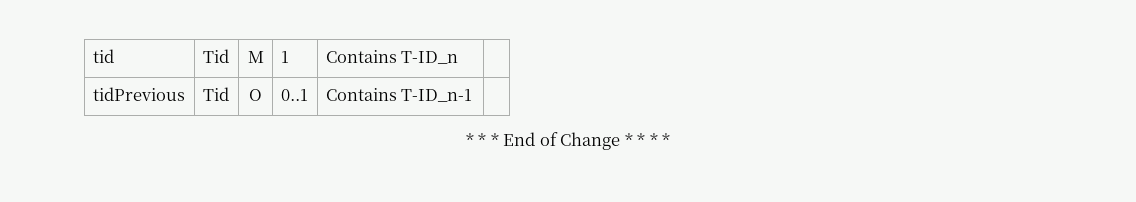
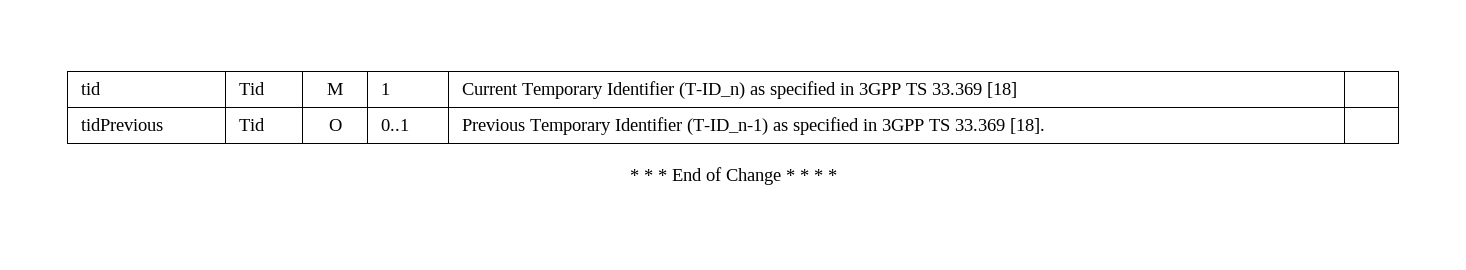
[325,50,459,64] [92,87,185,101] [202,87,229,101] [249,89,262,101] [280,89,308,101] [325,88,473,102] Contains T-ID_n | // tidPrevious | Tid | O | 0..1 | Contains T-ID_n-1 -> [461,81,1017,99] [80,118,163,131] [238,118,265,131] [328,119,342,131] [380,119,409,131] [461,117,1045,135] Current Temporary Identifier (T-ID_n) as specified in 3GPP TS 33.369 [18] | // tidPrevious | Tid | O | 0..1 | Previous Temporary Identifier (T-ID_n-1) as specified in 3GPP TS 33.369 [18].

